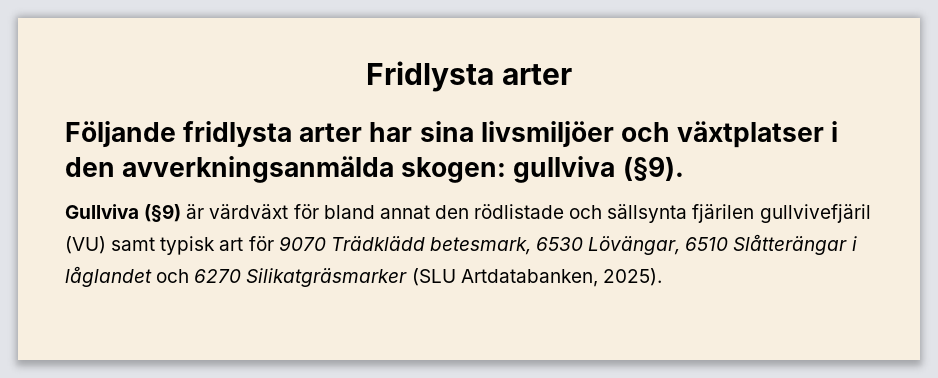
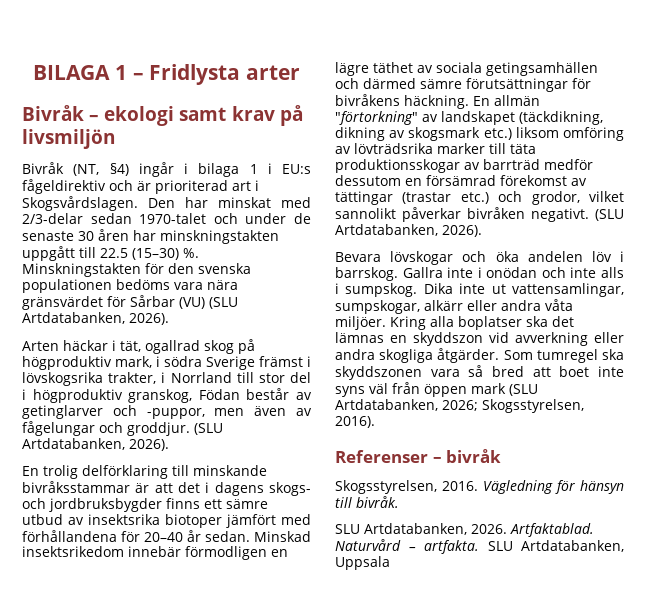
(365, 76) none -> [33,65,144,80] BILAGA 1 –
[65,121,839,148] [65,156,684,183] [65,204,871,223] [65,234,857,255] [65,266,662,287] Följande fridlysta arter har sina livsmiljöer och växtplatser i den avverkningsanmälda skogen: gullviva (§9). // Gullviva (§9) är värdväxt för bland annat den rödlistade och sällsynta fjärilen gullvivefjäril (VU) samt typisk art för 9070 Trädklädd betesmark, 6530 Lövängar, 6510 Slåtterängar i låglandet och 6270 Silikatgräsmarker (SLU Artdatabanken, 2025). -> [22,105,303,126] [22,129,115,149] [22,162,311,177] [22,179,259,194] [22,196,311,211] [22,213,311,224] [22,229,279,244] [22,246,199,261] [22,263,251,277] [22,279,238,293] [22,295,238,310] [22,312,169,325] [22,339,255,354] [22,356,311,370] [22,372,311,386] [22,388,312,403] [22,405,313,419] [22,421,223,436] [22,438,169,451] [22,465,267,479] [22,481,311,496] [22,498,268,512] [22,514,311,528] [22,530,311,542] [22,546,288,560] [335,62,598,76] [335,78,591,92] [335,94,540,109] [335,111,603,125] [335,127,624,141] [335,143,536,154] [335,159,593,173] [335,175,587,186] [335,191,624,205] [335,207,624,222] [335,224,482,237] [335,251,624,265] [335,267,624,281] [335,283,624,297] [335,299,573,314] [335,316,574,330] [335,332,624,346] [335,348,624,363] [335,365,624,380] [335,382,538,397] [335,399,584,413] [335,416,375,428] [335,449,502,463] [335,480,624,494] [335,496,399,508] [335,523,594,537] [335,539,624,554] [335,556,390,570] Bivråk – ekologi samt krav på livsmiljön // Bivråk (NT, §4) ingår i bilaga 1 i EU:s fågeldirektiv och är prioriterad art i Skogsvårdslagen. Den har minskat med 2/3-delar sedan 1970-talet och under de senaste 30 åren har minskningstakten uppgått till 22.5 (15–30) %. Minskningstakten för den svenska populationen bedöms vara nära gränsvärdet för Sårbar (VU) (SLU Artdatabanken, 2026). // Arten häckar i tät, ogallrad skog på högproduktiv mark, i södra Sverige främst i lövskogsrika trakter, i Norrland till stor del i högproduktiv granskog, Födan består av getinglarver och -puppor, men även av fågelungar och groddjur. (SLU Artdatabanken, 2026). // En trolig delförklaring till minskande bivråksstammar är att det i dagens skogs- och jordbruksbygder finns ett sämre utbud av insektsrika biotoper jämfört med förhållandena för 20–40 år sedan. Minskad insektsrikedom innebär förmodligen en lägre täthet av sociala getingsamhällen och därmed sämre förutsättningar för bivråkens häckning. En allmän "förtorkning" av landskapet (täckdikning, dikning av skogsmark etc.) liksom omföring av lövträdsrika marker till täta produktionsskogar av barrträd medför dessutom en försämrad förekomst av tättingar (trastar etc.) och grodor, vilket sannolikt påverkar bivråken negativt. (SLU Artdatabanken, 2026). // Bevara lövskogar och öka andelen löv i barrskog. Gallra inte i onödan och inte alls i sumpskog. Dika inte ut vattensamlingar, sumpskogar, alkärr eller andra våta miljöer. Kring alla boplatser ska det lämnas en skyddszon vid avverkning eller andra skogliga åtgärder. Som tumregel ska skyddszonen vara så bred att boet inte syns väl från öppen mark (SLU Artdatabanken, 2026; Skogsstyrelsen, 2016). // Referenser – bivråk // Skogsstyrelsen, 2016. Vägledning för hänsyn till bivråk. // SLU Artdatabanken, 2026. Artfaktablad. Naturvård – artfakta. SLU Artdatabanken, Uppsala

